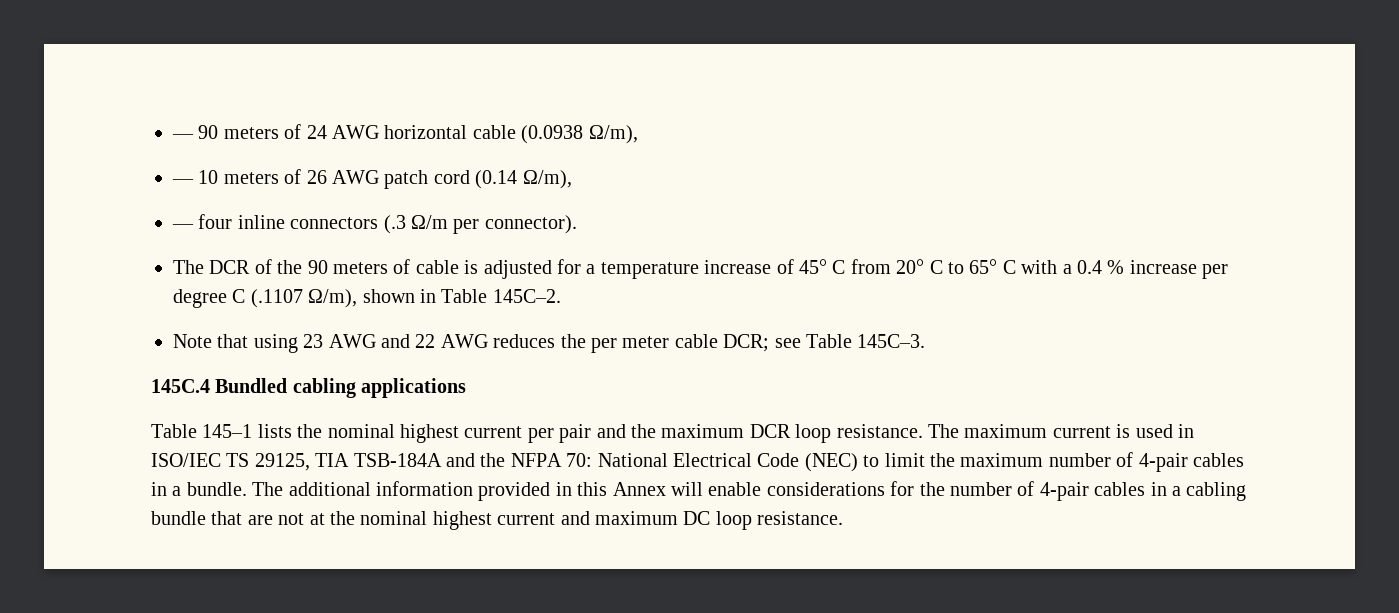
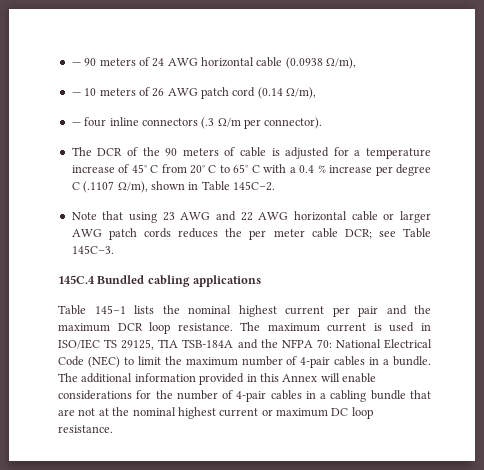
(488, 341) none -> [294,211,432,223] [71,228,171,240] horizontal cable or larger AWG patch cords
[560,511,590,525] and -> [261,409,273,416] or

